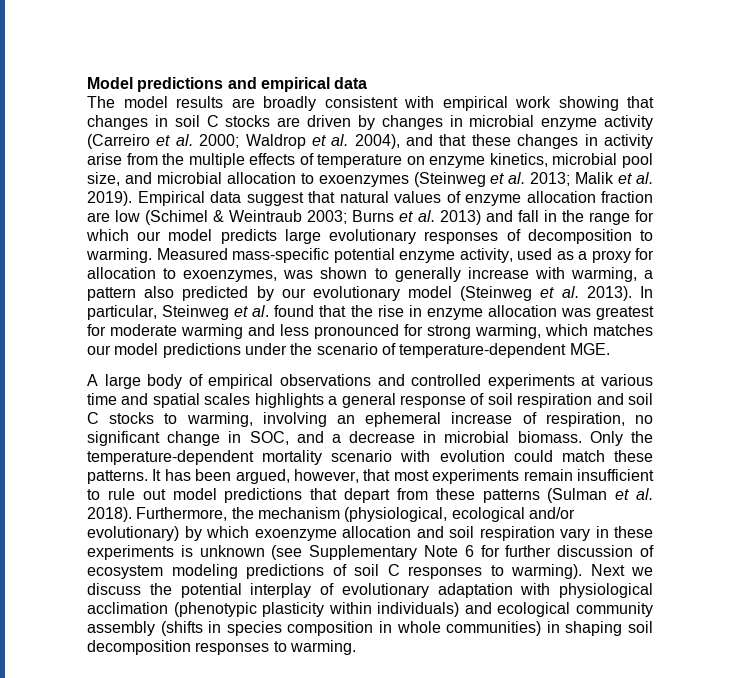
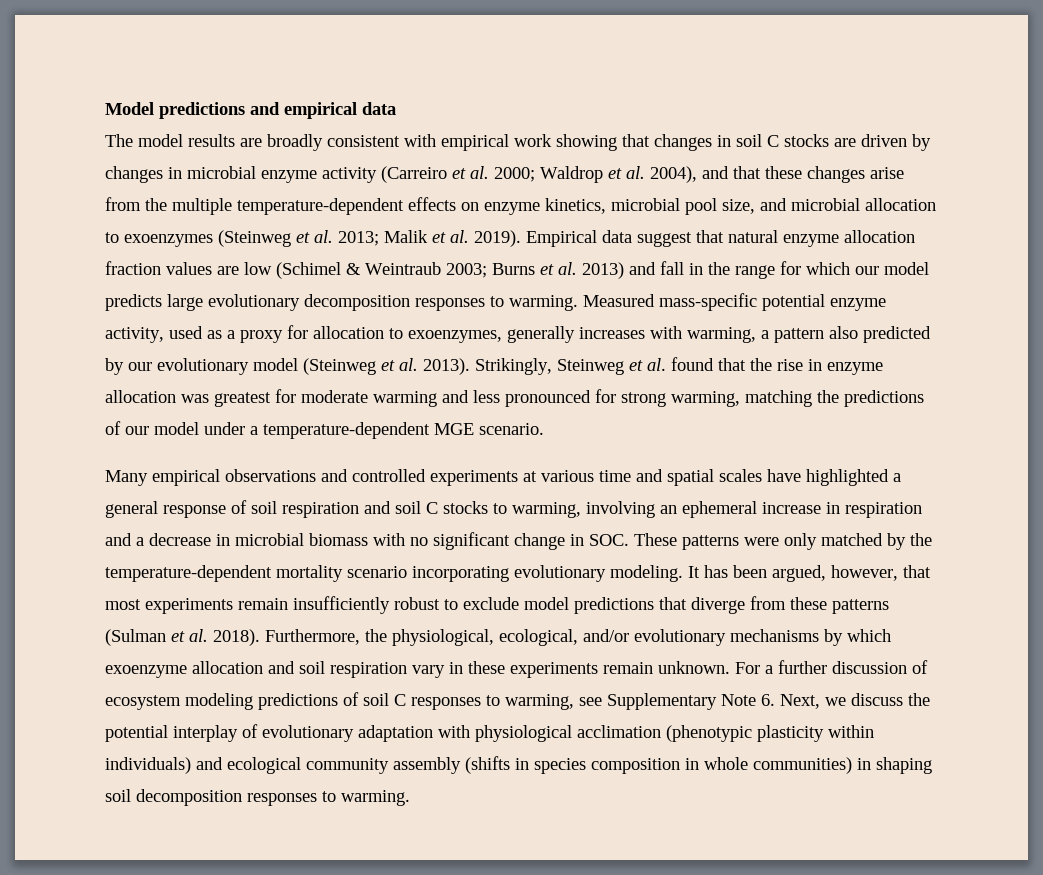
[584,134,653,149] in activity -> (865, 174) none
[249,153,403,168] effects of temperature -> [237,197,456,215] temperature-dependent effects
[394,191,461,203] values of -> (778, 236) none
(653, 197) none -> [166,262,212,275] values
[424,229,632,244] responses of decomposition -> [304,294,485,311] decomposition responses
[283,267,529,282] was shown to generally increase -> [507,326,645,343] generally increases
[640,286,653,298] [87,305,157,320] In particular, -> [475,358,552,375] Strikingly,
[545,324,653,336] [87,343,610,358] [87,374,203,389] which matches our model predictions under the scenario of temperature-dependent MGE. // A large body of -> [745,390,924,407] [105,421,544,439] [105,470,148,486] matching the predictions of our model under a temperature-dependent MGE scenario. // Many
[254,393,324,408] highlights -> [767,469,889,486] have highlighted
[522,412,653,427] [87,431,289,446] of respiration, no significant change in SOC, -> [826,502,922,518] in respiration
[517,431,653,446] [87,450,653,465] [87,470,148,484] biomass. Only the temperature-dependent mortality scenario with evolution could match these patterns. -> [309,532,932,550] [105,565,683,582] biomass with no significant change in SOC. These patterns were only matched by the temperature-dependent mortality scenario incorporating evolutionary modeling.
[577,469,655,481] [87,488,166,500] insufficient to rule out -> [293,596,519,614] insufficiently robust to exclude
[344,488,390,503] depart -> [691,597,745,614] diverge
[257,507,575,522] [87,526,179,541] mechanism (physiological, ecological and/or evolutionary) -> [392,629,819,646] physiological, ecological, and/or evolutionary mechanisms
[180,545,500,560] is unknown (see Supplementary Note 6 for -> [603,661,773,674] remain unknown. For a
[511,564,625,579] warming). Next -> [505,693,820,710] warming, see Supplementary Note 6. Next,

